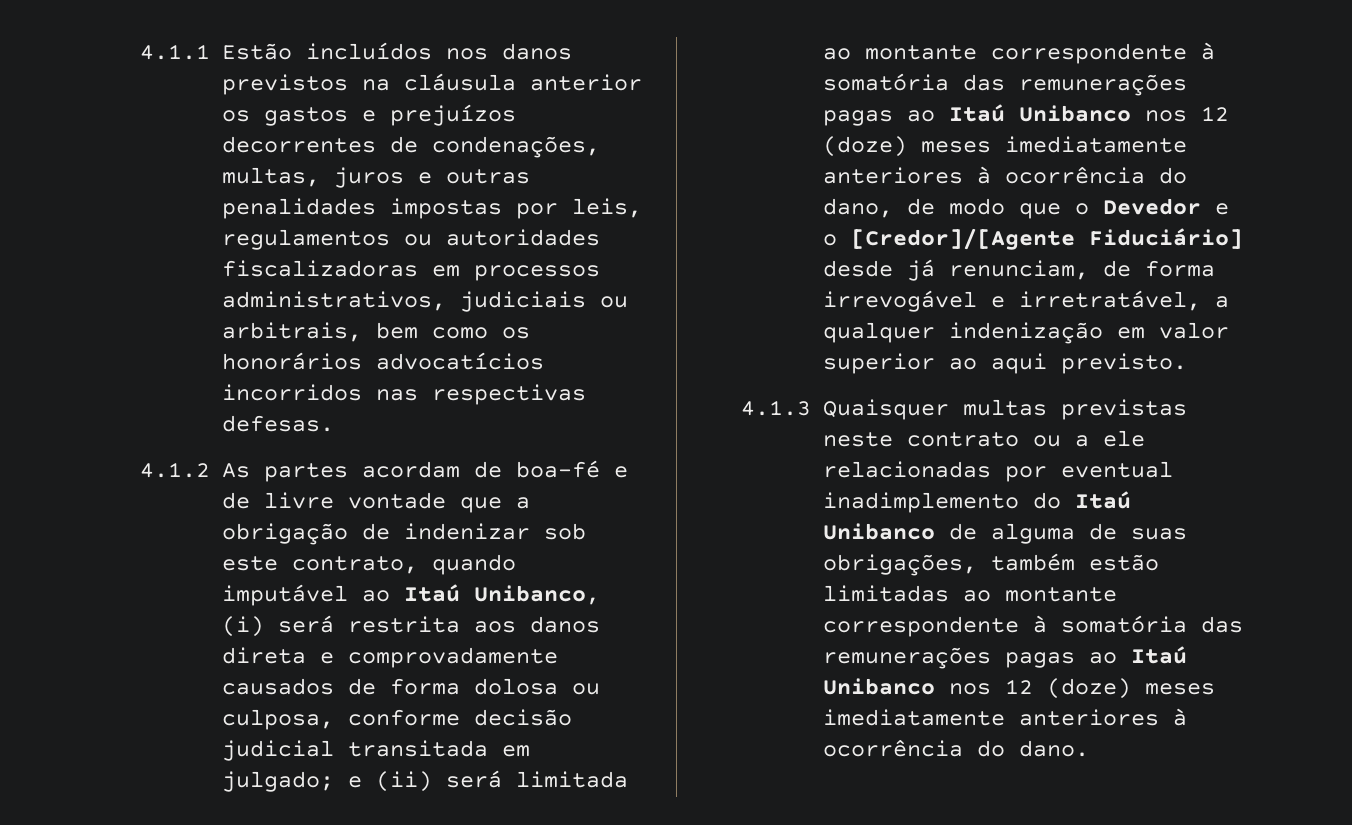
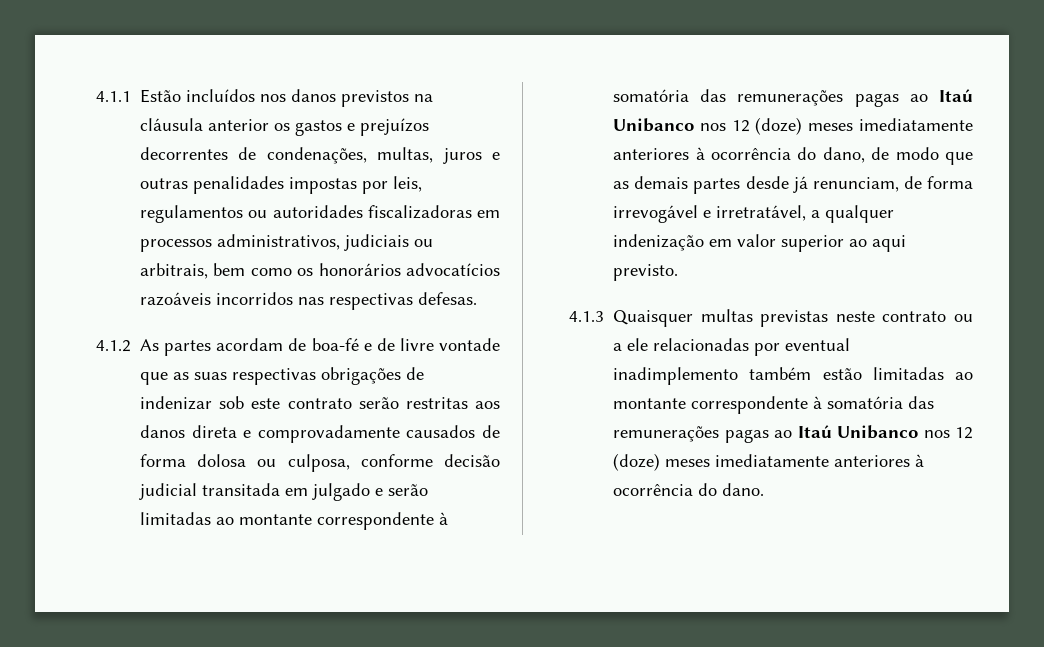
(545, 361) none -> [140,292,212,306] razoáveis
[516,497,531,509] [222,523,587,545] [222,554,517,575] [222,584,601,606] [222,615,461,637] a obrigação de indenizar sob este contrato, quando imputável ao Itaú Unibanco, (i) será restrita -> [173,367,425,385] [140,396,468,410] as suas respectivas obrigações de indenizar sob este contrato serão restritas
[222,770,629,792] julgado; e (ii) será limitada -> [312,483,429,501] [140,512,212,525] julgado e serão limitadas
[1075,198,1230,215] [823,228,1244,250] o Devedor e o [Credor]/[Agente Fiduciário] -> [613,176,741,194] as demais partes
[1033,491,1132,509] [823,523,1188,544] [823,554,978,576] do Itaú Unibanco de alguma de suas obrigações, -> (739, 376) none

